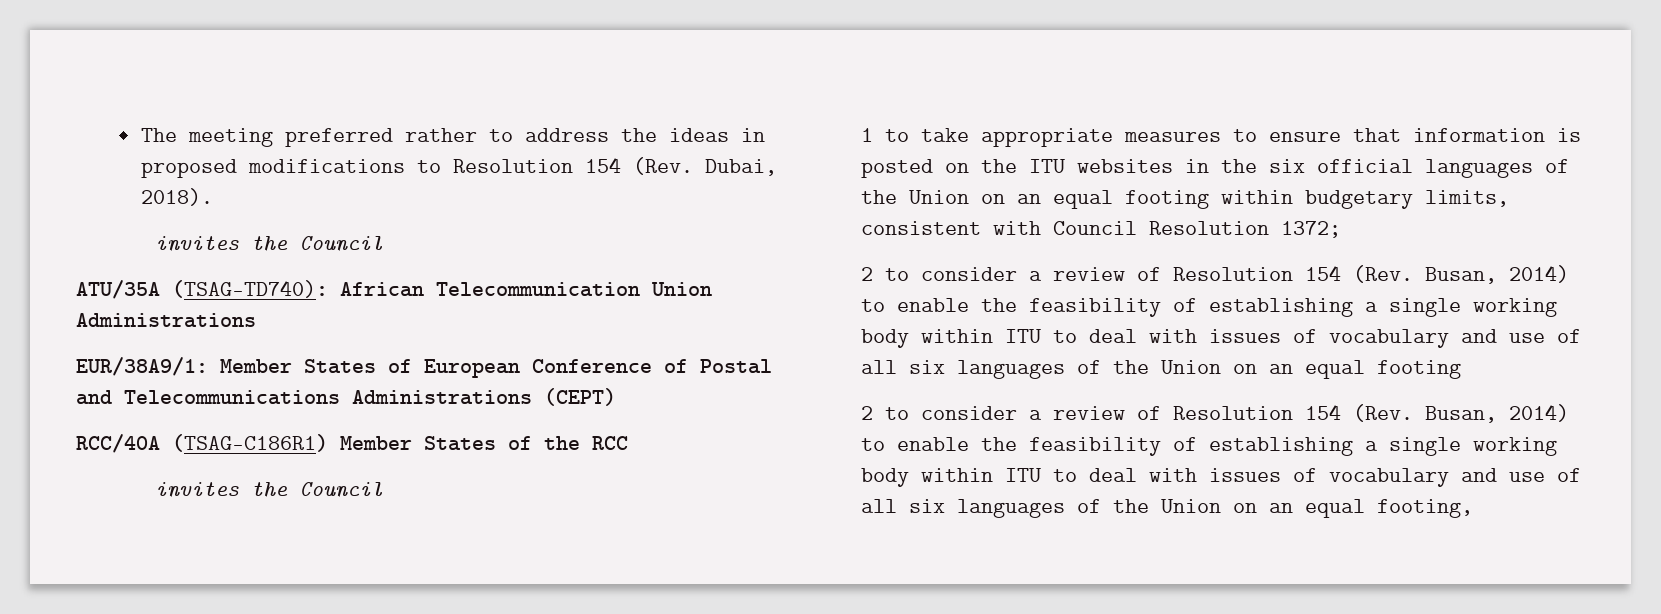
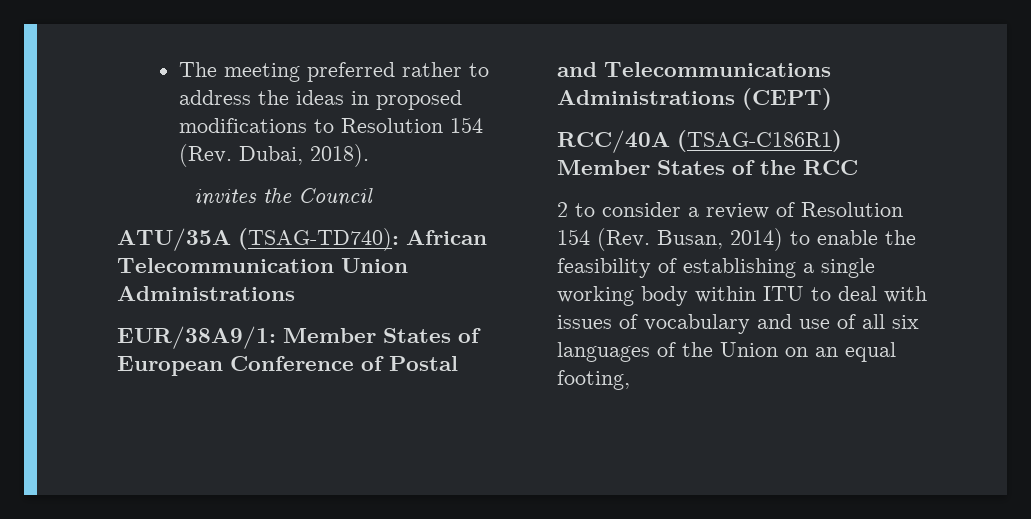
[154,482,383,498] [861,128,1581,147] [861,159,1569,178] [861,190,1509,209] [861,221,1341,238] [861,265,1569,284] [861,298,1557,317] [861,329,1581,348] [861,360,1461,379] // invites the Council // 1 to take appropriate measures to ensure that information is posted on the ITU websites in the six official languages of the Union on an equal footing within budgetary limits, consistent with Council Resolution 1372; // 2 to consider a review of Resolution 154 (Rev. Busan, 2014) to enable the feasibility of establishing a single working body within ITU to deal with issues of vocabulary and use of all six languages of the Union on an equal footing -> (858, 167) none

